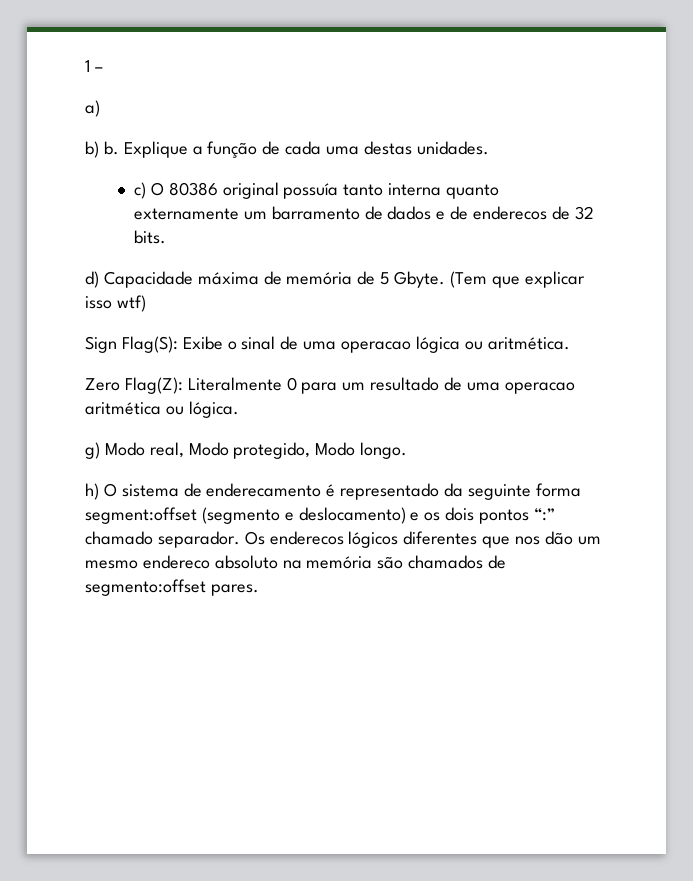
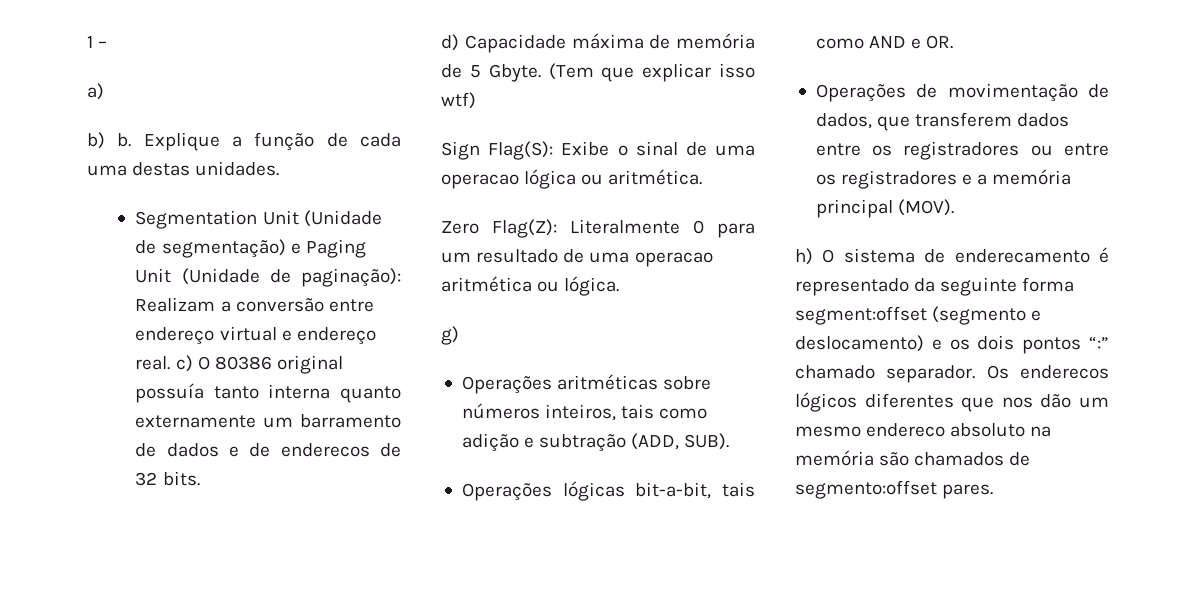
(489, 148) none -> [135,210,382,229] [135,239,366,258] [135,268,401,287] [135,297,374,312] [135,326,376,345] [135,356,171,370] Segmentation Unit (Unidade de segmentação) e Paging Unit (Unidade de paginação): Realizam a conversão entre endereço virtual e endereço real.
[104,442,408,459] Modo real, Modo protegido, Modo longo. -> [461,374,712,394] [461,403,708,421] [461,433,730,452] [461,481,755,501] [815,35,954,49] [815,83,1109,102] [815,112,1070,131] [815,141,1109,160] [815,169,1072,189] [815,199,955,218] // Operações aritméticas sobre números inteiros, tais como adição e subtração (ADD, SUB). // Operações lógicas bit-a-bit, tais como AND e OR. // Operações de movimentação de dados, que transferem dados entre os registradores ou entre os registradores e a memória principal (MOV).

